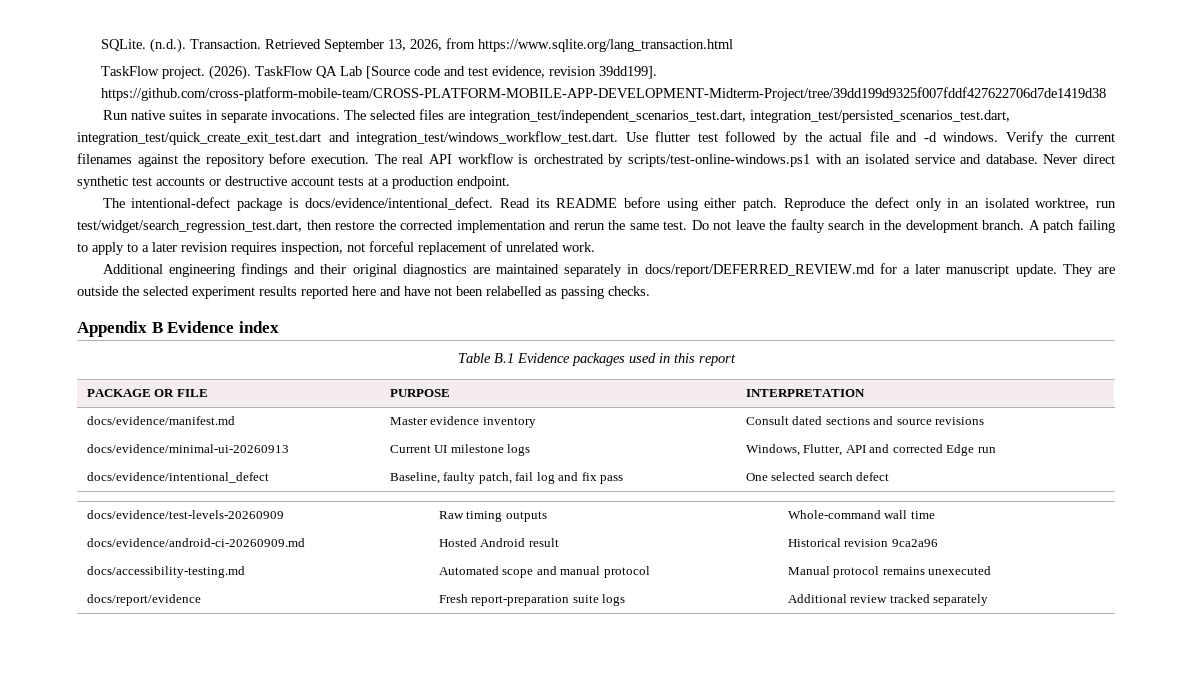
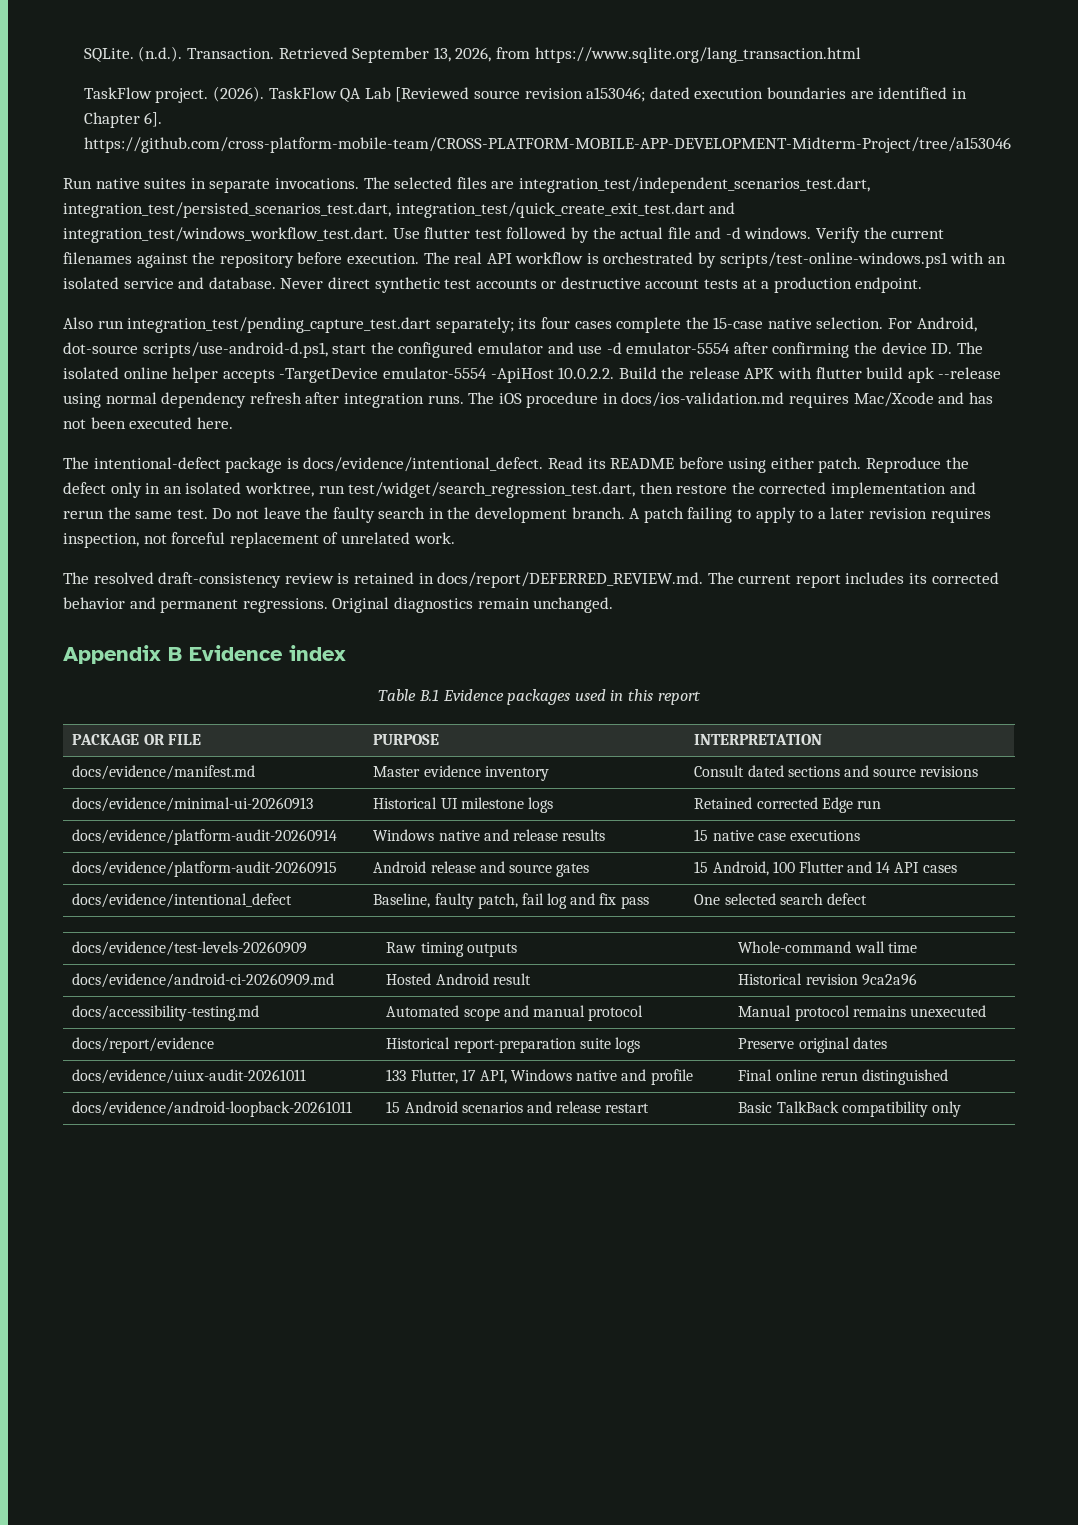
[365,66,657,79] [100,87,1106,101] [Source code and test evidence, revision 39dd199]. https://github.com/cross-platform-mobile-team/CROSS-PLATFORM-MOBILE-APP-DEVELOPMENT-Midterm-Project/tree/39dd199d9325f007fddf427622706d7de1419d38 -> [395,87,967,102] [83,112,163,128] [83,137,1011,153] [Reviewed source revision a153046; dated execution boundaries are identified in Chapter 6]. https://github.com/cross-platform-mobile-team/CROSS-PLATFORM-MOBILE-APP-DEVELOPMENT-Midterm-Project/tree/a153046
(510, 182) none -> [63,317,977,333] [63,342,983,358] [63,367,1002,383] [63,392,993,408] [63,417,233,429] // Also run integration_test/pending_capture_test.dart separately; its four cases complete the 15-case native selection. For Android, dot-source scripts/use-android-d.ps1, start the configured emulator and use -d emulator-5554 after confirming the device ID. The isolated online helper accepts -TargetDevice emulator-5554 -ApiHost 10.0.2.2. Build the release APK with flutter build apk --release using normal dependency refresh after integration runs. The iOS procedure in docs/ios-validation.md requires Mac/Xcode and has not been executed here.
[102,263,1115,277] [77,286,650,299] Additional engineering findings and their original diagnostics are maintained separately in docs/report/DEFERRED_REVIEW.md for a later manuscript update. They are outside the selected experiment results reported here and have not been relabelled as passing checks. -> [63,572,999,588] [63,597,614,613] The resolved draft-consistency review is retained in docs/report/DEFERRED_REVIEW.md. The current report includes its corrected behavior and permanent regressions. Original diagnostics remain unchanged.
[389,445,431,453] Current -> [373,797,438,809] Historical
[745,444,890,456] Windows, Flutter, API and -> [694,797,753,809] Retained
(996, 450) none -> [72,829,338,845] [373,829,606,841] [694,829,860,841] [72,861,338,877] [373,861,590,877] [694,861,957,876] // docs/evidence/platform-audit-20260914 | Windows native and release results | 15 native case executions // docs/evidence/platform-audit-20260915 | Android release and source gates | 15 Android, 100 Flutter and 14 API cases
[438,594,468,603] Fresh -> [386,1037,451,1049] Historical
[787,594,989,606] Additional review tracked separately -> [738,1037,887,1053] [72,1069,307,1084] [386,1069,693,1085] [738,1069,948,1085] [72,1101,353,1117] [386,1101,650,1113] [738,1101,961,1117] Preserve original dates // docs/evidence/uiux-audit-20261011 | 133 Flutter, 17 API, Windows native and profile | Final online rerun distinguished // docs/evidence/android-loopback-20261011 | 15 Android scenarios and release restart | Basic TalkBack compatibility only

